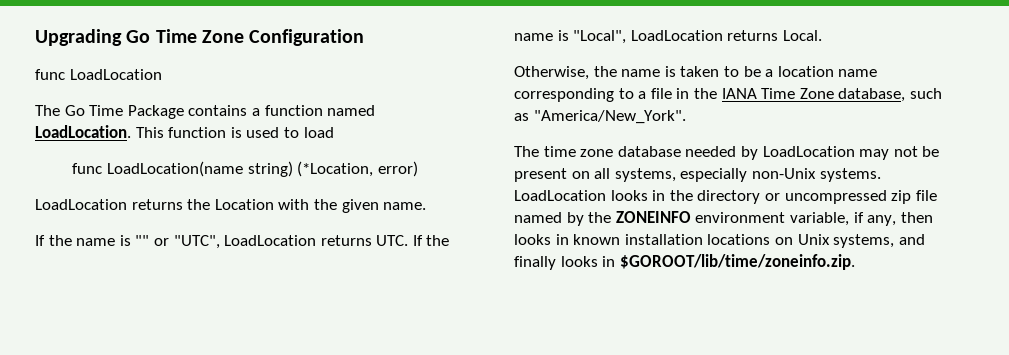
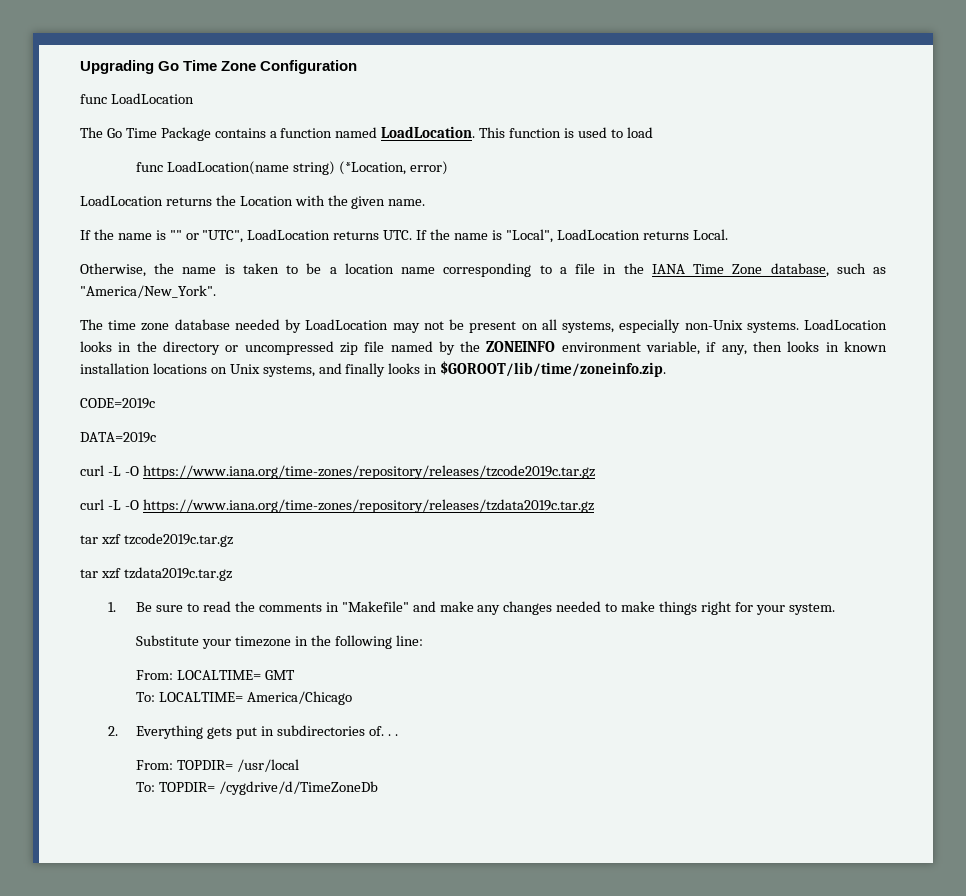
(855, 262) none -> [80,398,155,409] [80,432,156,443] [80,465,595,479] [80,499,594,513] [80,533,233,547] [80,567,232,581] [108,601,835,615] [136,635,423,649] [136,670,296,680] [136,691,353,705] [108,725,398,739] [136,759,300,772] [136,781,379,795] // CODE=2019c // DATA=2019c // curl -L -O https://www.iana.org/time-zones/repository/releases/tzcode2019c.tar.gz // curl -L -O https://www.iana.org/time-zones/repository/releases/tzdata2019c.tar.gz // tar xzf tzcode2019c.tar.gz // tar xzf tzdata2019c.tar.gz // 1. Be sure to read the comments in "Makefile" and make any changes needed to make things right for your system. // Substitute your timezone in the following line: // From: LOCALTIME= GMT // To: LOCALTIME= America/Chicago // 2. Everything gets put in subdirectories of. . . // From: TOPDIR= /usr/local // To: TOPDIR= /cygdrive/d/TimeZoneDb

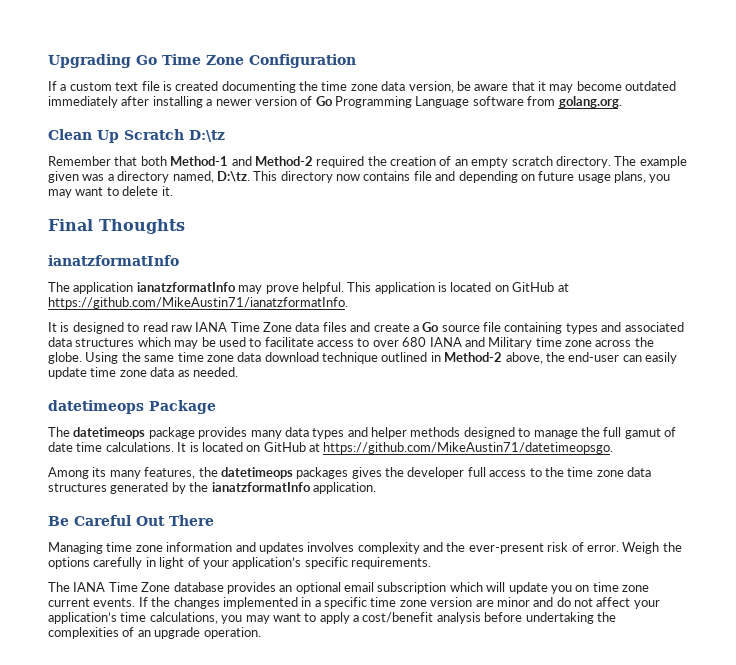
[80,93,194,104] [80,126,653,141] [136,161,448,175] [80,195,426,209] [80,229,728,243] [80,263,886,277] [80,285,216,298] [80,319,888,333] [80,341,887,355] [80,361,667,377] [80,398,155,409] [80,432,156,443] [80,465,595,479] [80,499,594,513] [80,533,233,547] [80,567,232,581] [108,601,835,615] [136,635,423,649] [136,670,296,680] [136,691,353,705] [108,725,398,739] [136,759,300,772] [136,781,379,795] func LoadLocation // The Go Time Package contains a function named LoadLocation. This function is used to load // func LoadLocation(name string) (*Location, error) // LoadLocation returns the Location with the given name. // If the name is "" or "UTC", LoadLocation returns UTC. If the name is "Local", LoadLocation returns Local. // Otherwise, the name is taken to be a location name corresponding to a file in the IANA Time Zone database, such as "America/New_York". // The time zone database needed by LoadLocation may not be present on all systems, especially non-Unix systems. LoadLocation looks in the directory or uncompressed zip file named by the ZONEINFO environment variable, if any, then looks in known installation locations on Unix systems, and finally looks in $GOROOT/lib/time/zoneinfo.zip. // CODE=2019c // DATA=2019c // curl -L -O https://www.iana.org/time-zones/repository/releases/tzcode2019c.tar.gz // curl -L -O https://www.iana.org/time-zones/repository/releases/tzdata2019c.tar.gz // tar xzf tzcode2019c.tar.gz // tar xzf tzdata2019c.tar.gz // 1. Be sure to read the comments in "Makefile" and make any changes needed to make things right for your system. // Substitute your timezone in the following line: // From: LOCALTIME= GMT // To: LOCALTIME= America/Chicago // 2. Everything gets put in subdirectories of. . . // From: TOPDIR= /usr/local // To: TOPDIR= /cygdrive/d/TimeZoneDb -> [48,81,677,93] [48,96,622,108] [48,129,225,143] [48,156,687,168] [48,171,671,183] [48,186,173,198] [48,219,185,234] [48,255,179,266] [48,282,569,294] [48,297,348,309] [48,322,684,334] [48,337,654,349] [48,352,677,364] [48,367,238,379] [48,400,216,414] [48,427,676,439] [48,442,614,454] [48,467,651,479] [48,482,376,494] [48,515,214,526] [48,542,682,554] [48,557,431,569] [48,582,649,594] [48,597,660,609] [48,612,616,624] [48,627,261,639] If a custom text file is created documenting the time zone data version, be aware that it may become outdated immediately after installing a newer version of Go Programming Language software from golang.org. // Clean Up Scratch D:\tz // Remember that both Method-1 and Method-2 required the creation of an empty scratch directory. The example given was a directory named, D:\tz. This directory now contains file and depending on future usage plans, you may want to delete it. // Final Thoughts // ianatzformatInfo // The application ianatzformatInfo may prove helpful. This application is located on GitHub at https://github.com/MikeAustin71/ianatzformatInfo. // It is designed to read raw IANA Time Zone data files and create a Go source file containing types and associated data structures which may be used to facilitate access to over 680 IANA and Military time zone across the globe. Using the same time zone data download technique outlined in Method-2 above, the end-user can easily update time zone data as needed. // datetimeops Package // The datetimeops package provides many data types and helper methods designed to manage the full gamut of date time calculations. It is located on GitHub at https://github.com/MikeAustin71/datetimeopsgo. // Among its many features, the datetimeops packages gives the developer full access to the time zone data structures generated by the ianatzformatInfo application. // Be Careful Out There // Managing time zone information and updates involves complexity and the ever-present risk of error. Weigh the options carefully in light of your application’s specific requirements. // The IANA Time Zone database provides an optional email subscription which will update you on time zone current events. If the changes implemented in a specific time zone version are minor and do not affect your application’s time calculations, you may want to apply a cost/benefit analysis before undertaking the complexities of an upgrade operation.

